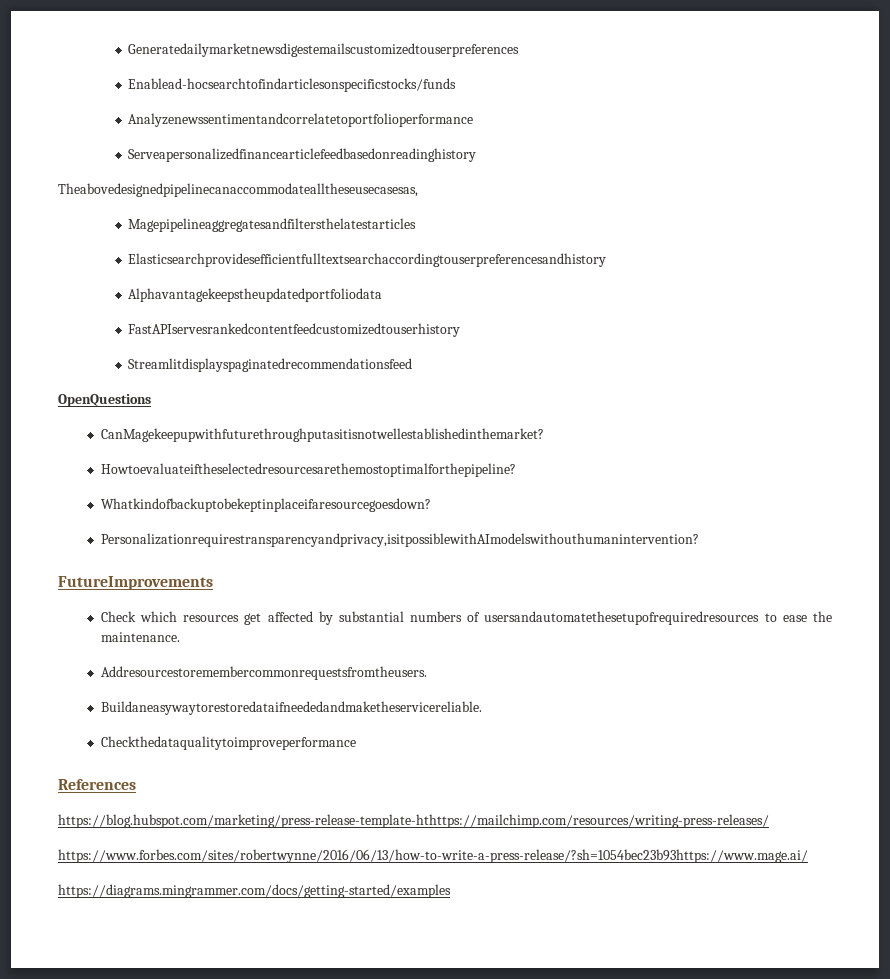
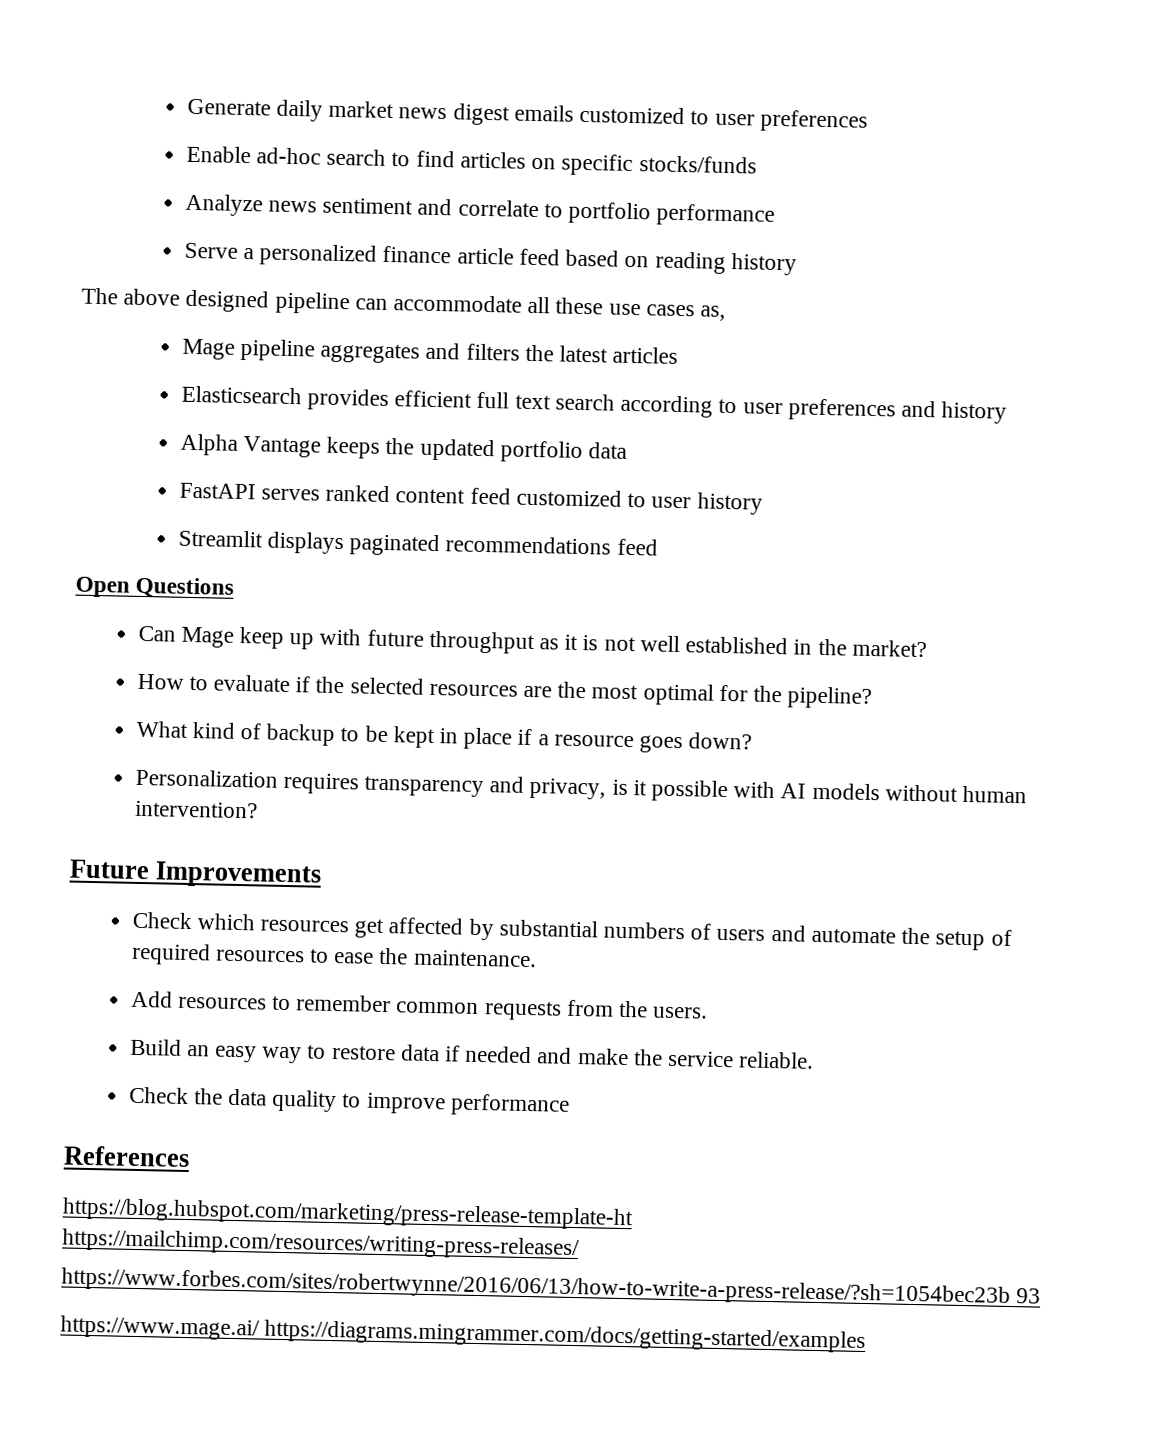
[128,43,520,57] [128,78,457,92] [128,113,474,127] [128,148,477,162] [58,183,418,197] [128,218,417,232] [128,253,607,267] [128,288,383,302] [128,323,461,337] [128,358,413,372] [58,394,151,407] [100,428,544,442] [100,463,516,477] [100,498,431,512] [100,533,699,547] [58,576,213,590] Generatedailymarketnewsdigestemailscustomizedtouserpreferences // Enablead-hocsearchtofindarticlesonspecificstocks/funds // Analyzenewssentimentandcorrelatetoportfolioperformance // Serveapersonalizedfinancearticlefeedbasedonreadinghistory // Theabovedesignedpipelinecanaccommodatealltheseusecasesas, // Magepipelineaggregatesandfiltersthelatestarticles // Elasticsearchprovidesefficientfulltextsearchaccordingtouserpreferencesandhistory // Alphavantagekeepstheupdatedportfoliodata // FastAPIservesrankedcontentfeedcustomizedtouserhistory // Streamlitdisplayspaginatedrecommendationsfeed // OpenQuestions // CanMagekeepupwithfuturethroughputasitisnotwellestablishedinthemarket? // Howtoevaluateiftheselectedresourcesarethemostoptimalforthepipeline? // Whatkindofbackuptobekeptinplaceifaresourcegoesdown? // Personalizationrequirestransparencyandprivacy,isitpossiblewithAImodelswithouthumanintervention? // FutureImprovements -> [186,98,868,133] [185,145,757,176] [184,193,776,227] [183,242,797,276] [81,287,727,321] [181,338,679,364] [180,385,1008,424] [179,433,628,464] [178,482,763,515] [177,529,658,557] [75,576,235,599] [137,625,927,658] [136,673,873,710] [135,720,753,754] [134,768,1028,804] [134,800,258,819] [69,859,323,889] Generate daily market news digest emails customized to user preferences // Enable ad-hoc search to find articles on specific stocks/funds // Analyze news sentiment and correlate to portfolio performance // Serve a personalized finance article feed based on reading history // The above designed pipeline can accommodate all these use cases as, // Mage pipeline aggregates and filters the latest articles // Elasticsearch provides efficient full text search according to user preferences and history // Alpha Vantage keeps the updated portfolio data // FastAPI serves ranked content feed customized to user history // Streamlit displays paginated recommendations feed // Open Questions // Can Mage keep up with future throughput as it is not well established in the market? // How to evaluate if the selected resources are the most optimal for the pipeline? // What kind of backup to be kept in place if a resource goes down? // Personalization requires transparency and privacy, is it possible with AI models without human intervention? // Future Improvements
[484,611,833,625] [100,632,180,642] [100,666,427,680] [100,701,482,715] [100,736,356,750] [58,779,136,790] [58,814,769,828] [58,849,808,863] usersandautomatethesetupofrequiredresources to ease the maintenance. // Addresourcestoremembercommonrequestsfromtheusers. // Buildaneasywaytorestoredataifneededandmaketheservicereliable. // Checkthedataqualitytoimproveperformance // References // https://blog.hubspot.com/marketing/press-release-template-hthttps://mailchimp.com/resources/writing-press-releases/ // https://www.forbes.com/sites/robertwynne/2016/06/13/how-to-write-a-press-release/?sh=1054bec23b93https://www.mage.ai/ // -> [716,924,1012,951] [130,942,537,968] [130,990,709,1021] [129,1038,815,1069] [128,1086,570,1117] [63,1145,190,1168] [62,1197,634,1231] [62,1228,580,1261] [61,1267,1042,1308] [60,1315,260,1341] users and automate the setup of required resources to ease the maintenance. // Add resources to remember common requests from the users. // Build an easy way to restore data if needed and make the service reliable. // Check the data quality to improve performance // References // https://blog.hubspot.com/marketing/press-release-template-ht https://mailchimp.com/resources/writing-press-releases/ // https://www.forbes.com/sites/robertwynne/2016/06/13/how-to-write-a-press-release/?sh=1054bec23b 93 // https://www.mage.ai/

